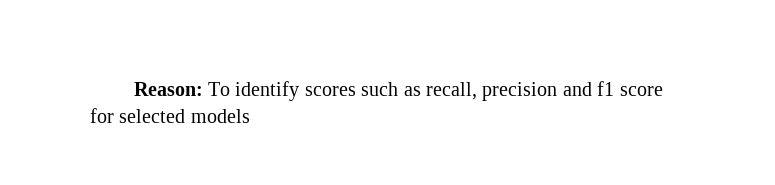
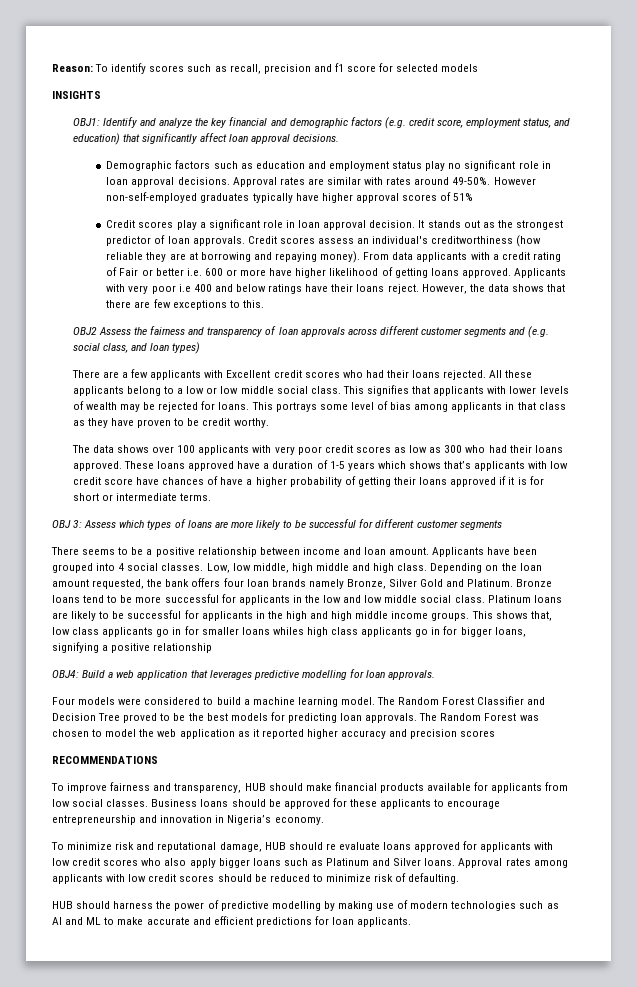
(250, 116) none -> [52,91,101,99] [72,117,571,129] [72,133,340,145] [106,160,551,171] [106,177,536,187] [106,192,474,203] [106,219,563,230] [106,235,542,247] [106,251,561,263] [106,267,566,278] [106,284,566,294] [106,299,264,310] [72,326,550,338] [72,342,201,354] [71,369,533,380] [72,385,569,396] [72,401,566,412] [72,418,269,428] [71,445,563,455] [72,460,569,471] [72,476,544,487] [72,493,212,501] [52,519,502,530] [51,547,538,557] [52,563,542,573] [52,578,553,589] [52,594,562,605] [52,610,552,621] [52,626,526,637] [52,642,213,653] [52,669,436,680] [52,696,546,707] [52,712,539,723] [52,729,496,739] [52,756,158,764] [51,782,569,793] [52,798,501,809] [52,815,324,825] [51,841,554,852] [52,858,568,868] [52,873,460,884] [52,900,559,911] [52,916,412,927] // INSIGHTS // OBJ1: Identify and analyze the key financial and demographic factors (e.g. credit score, employment status, and education) that significantly affect loan approval decisions. // Demographic factors such as education and employment status play no significant role in loan approval decisions. Approval rates are similar with rates around 49-50%. However non-self-employed graduates typically have higher approval scores of 51% // Credit scores play a significant role in loan approval decision. It stands out as the strongest predictor of loan approvals. Credit scores assess an individual's creditworthiness (how reliable they are at borrowing and repaying money). From data applicants with a credit rating of Fair or better i.e. 600 or more have higher likelihood of getting loans approved. Applicants with very poor i.e 400 and below ratings have their loans reject. However, the data shows that there are few exceptions to this. // OBJ2 Assess the fairness and transparency of loan approvals across different customer segments and (e.g. social class, and loan types) // There are a few applicants with Excellent credit scores who had their loans rejected. All these applicants belong to a low or low middle social class. This signifies that applicants with lower levels of wealth may be rejected for loans. This portrays some level of bias among applicants in that class as they have proven to be credit worthy. // The data shows over 100 applicants with very poor credit scores as low as 300 who had their loans approved. These loans approved have a duration of 1-5 years which shows that’s applicants with low credit score have chances of have a higher probability of getting their loans approved if it is for short or intermediate terms. // OBJ 3: Assess which types of loans are more likely to be successful for different customer segments // There seems to be a positive relationship between income and loan amount. Applicants have been grouped into 4 social classes. Low, low middle, high middle and high class. Depending on the loan amount requested, the bank offers four loan brands namely Bronze, Silver Gold and Platinum. Bronze loans tend to be more successful for applicants in the low and low middle social class. Platinum loans are likely to be successful for applicants in the high and high middle income groups. This shows that, low class applicants go in for smaller loans whiles high class applicants go in for bigger loans, signifying a positive relationship // OBJ4: Build a web application that leverages predictive modelling for loan approvals. // Four models were considered to build a machine learning model. The Random Forest Classifier and Decision Tree proved to be the best models for predicting loan approvals. The Random Forest was chosen to model the web application as it reported higher accuracy and precision scores // RECOMMENDATIONS // To improve fairness and transparency, HUB should make financial products available for applicants from low social classes. Business loans should be approved for these applicants to encourage entrepreneurship and innovation in Nigeria’s economy. // To minimize risk and reputational damage, HUB should re evaluate loans approved for applicants with low credit scores who also apply bigger loans such as Platinum and Silver loans. Approval rates among applicants with low credit scores should be reduced to minimize risk of defaulting. // HUB should harness the power of predictive modelling by making use of modern technologies such as AI and ML to make accurate and efficient predictions for loan applicants.

